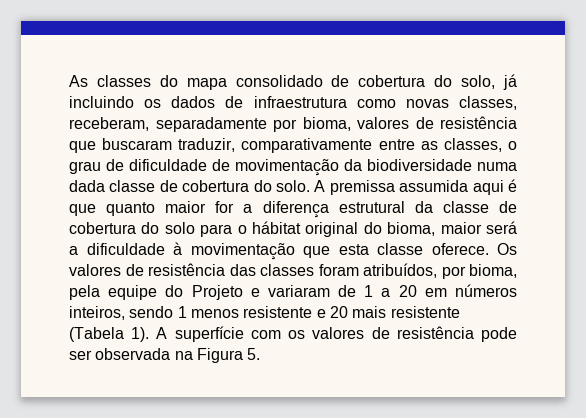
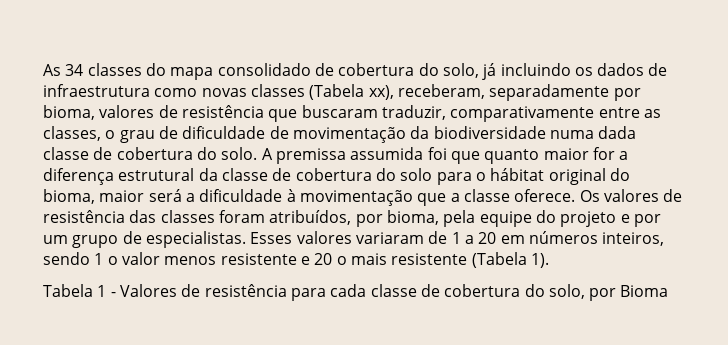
(88, 81) none -> [65,64,84,76] 34
[459,96,517,110] classes, -> [250,84,394,100] classes (Tabela xx),
[472,179,517,195] aqui é -> [427,147,447,160] foi
[338,244,369,255] esta -> [450,193,460,202] a
[191,285,260,300] Projeto e -> [560,211,661,227] [43,231,352,248] projeto e por um grupo de especialistas. Esses valores
(187, 312) none -> [107,252,160,265] o valor
(348, 312) none -> [336,256,347,265] o
[156,326,517,342] [69,348,261,363] A superfície com os valores de resistência pode ser observada na Figura 5. -> [43,284,669,301] // Tabela 1 - Valores de resistência para cada classe de cobertura do solo, por Bioma

